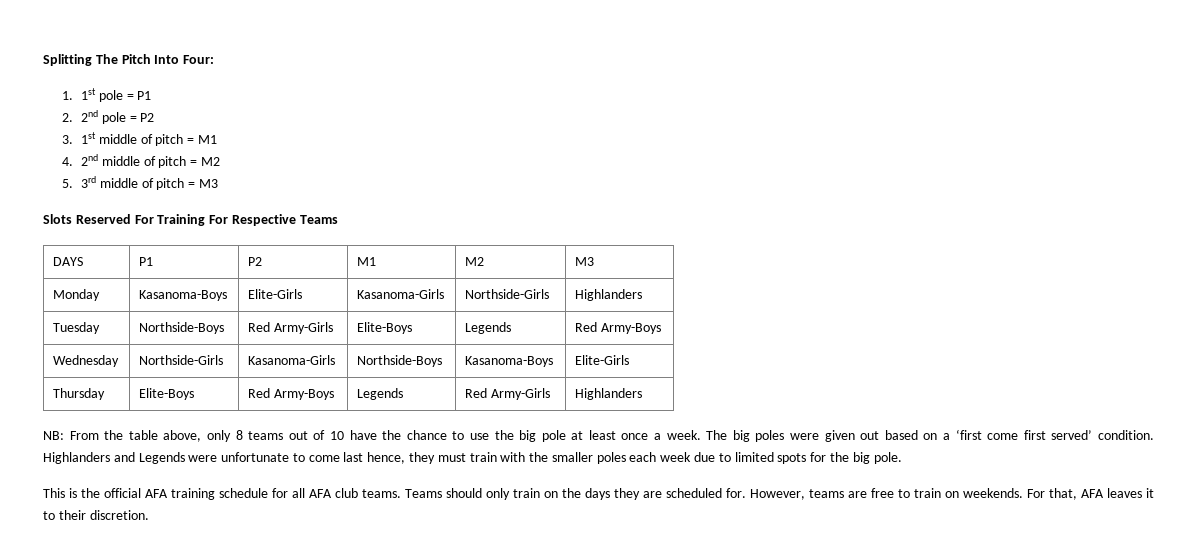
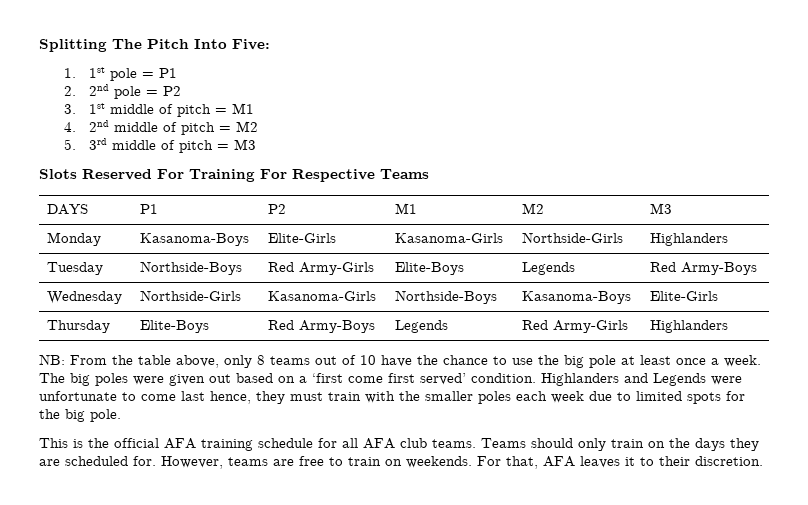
[183,55,215,64] Four: -> [232,39,270,50] Five:

